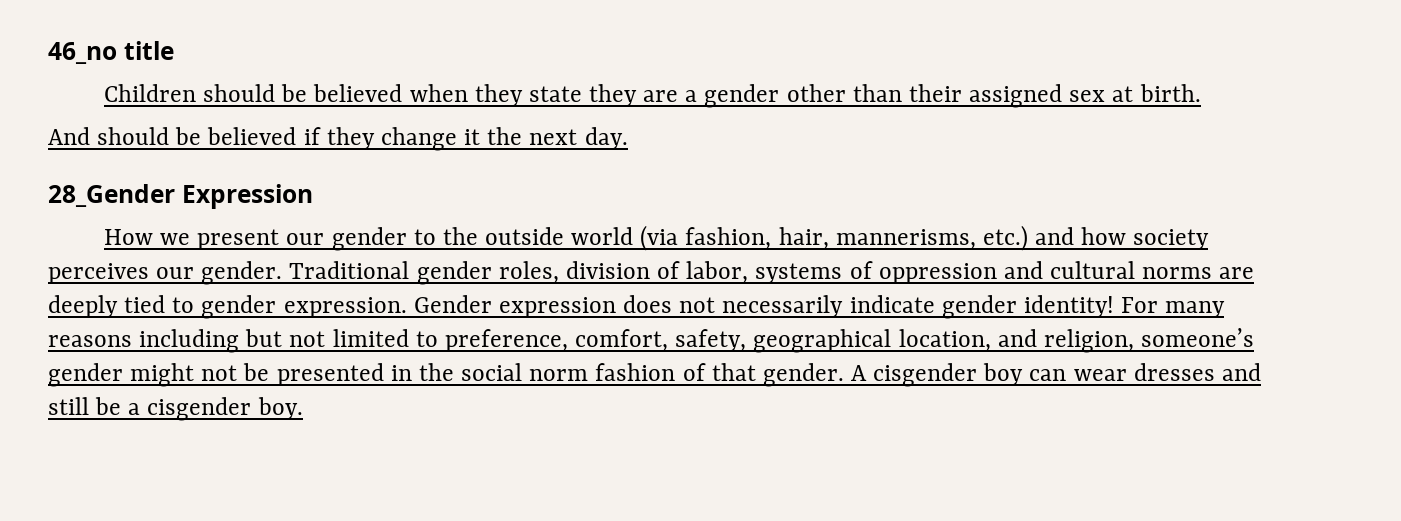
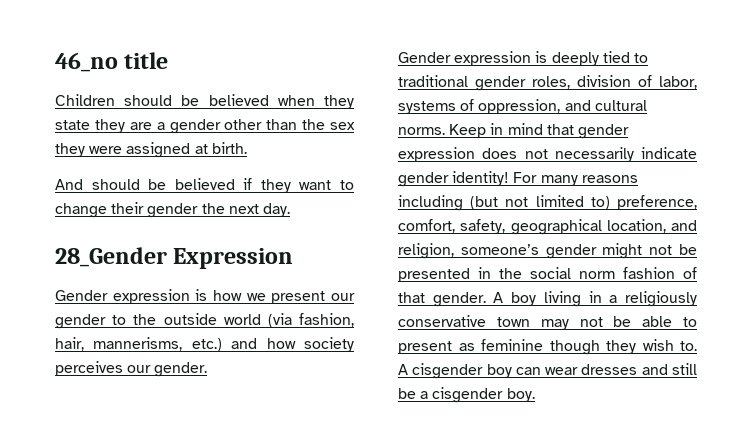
[908,84,1106,108] their assigned sex -> [302,119,355,130] [55,142,191,158] the sex they were assigned
[380,127,481,151] change it -> [299,180,354,190] [55,202,199,218] want to change their gender
[103,229,153,245] How -> [55,289,242,304] Gender expression is how
[289,261,410,279] Traditional -> [398,51,648,66] [398,75,468,87] // Gender expression is deeply tied to traditional
[878,263,997,284] oppression -> [478,99,561,114] oppression,
[1142,267,1255,279] [48,295,492,319] norms are deeply tied to gender expression. Gender -> [398,123,629,139] norms. Keep in mind that gender
[245,329,283,347] but -> [470,196,499,210] (but
[415,331,438,347] to -> [590,196,610,210] to)
(868, 373) none -> [511,291,697,307] [398,315,697,330] [398,339,697,355] [398,364,408,375] boy living in a religiously conservative town may not be able to present as feminine though they wish to. A

